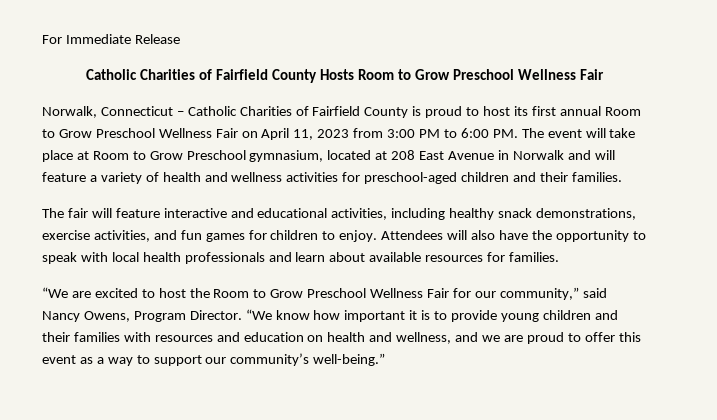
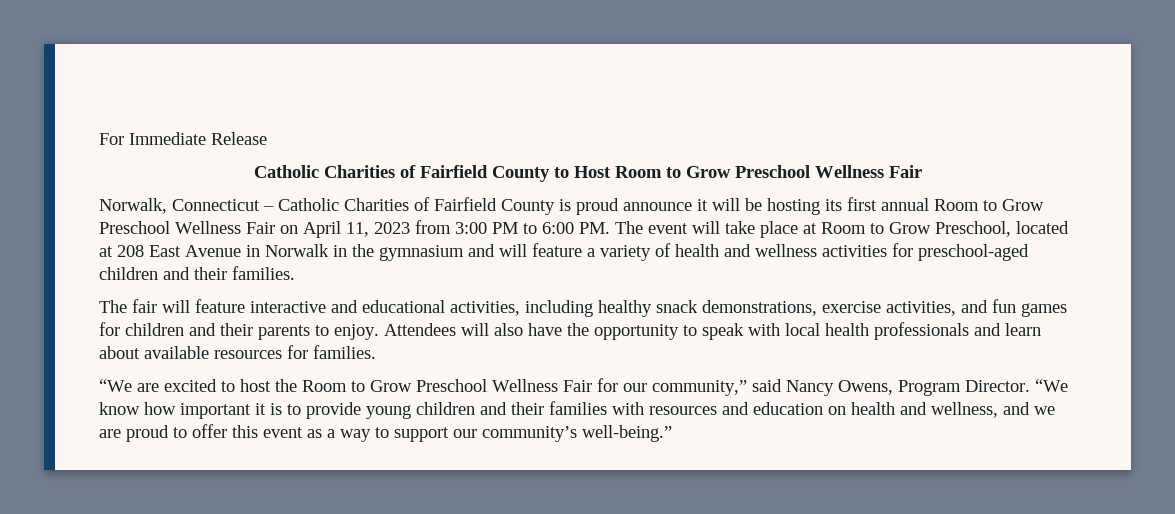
[320,69,355,80] Hosts -> [553,166,611,178] to Host
[466,106,511,116] to host -> [623,198,820,215] announce it will be hosting
[186,150,324,162] Preschool gymnasium, -> [935,221,1011,237] Preschool,
(564, 155) none -> [333,244,464,261] in the gymnasium
(319, 235) none -> [189,323,310,340] and their parents

